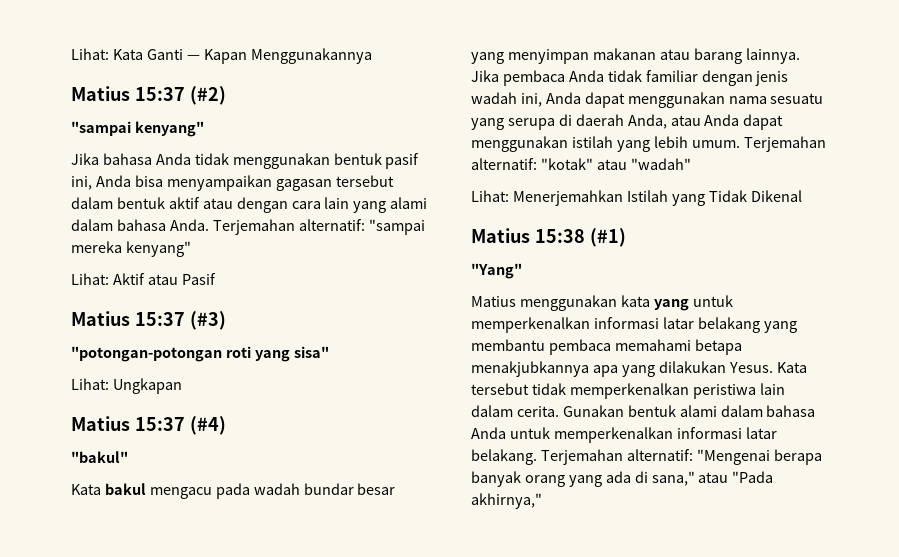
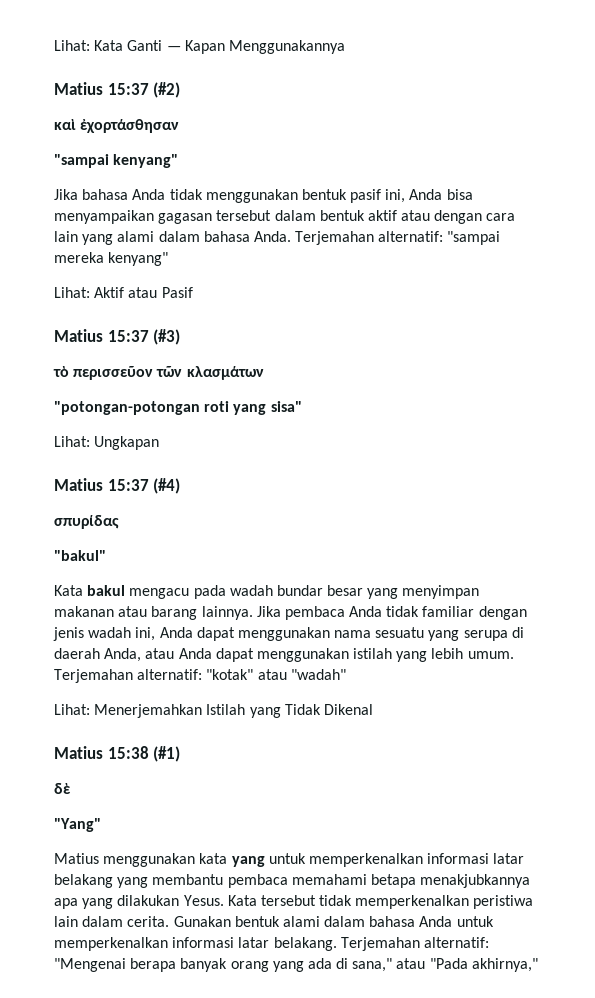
(226, 95) none -> [54,119,180,133] // καὶ ἐχορτάσθησαν
(226, 320) none -> [53,366,264,380] // τὸ περισσεῦον τῶν κλασμάτων
(226, 425) none -> [54,515,119,529] // σπυρίδας
(626, 237) none -> [54,783,71,794] // δὲ

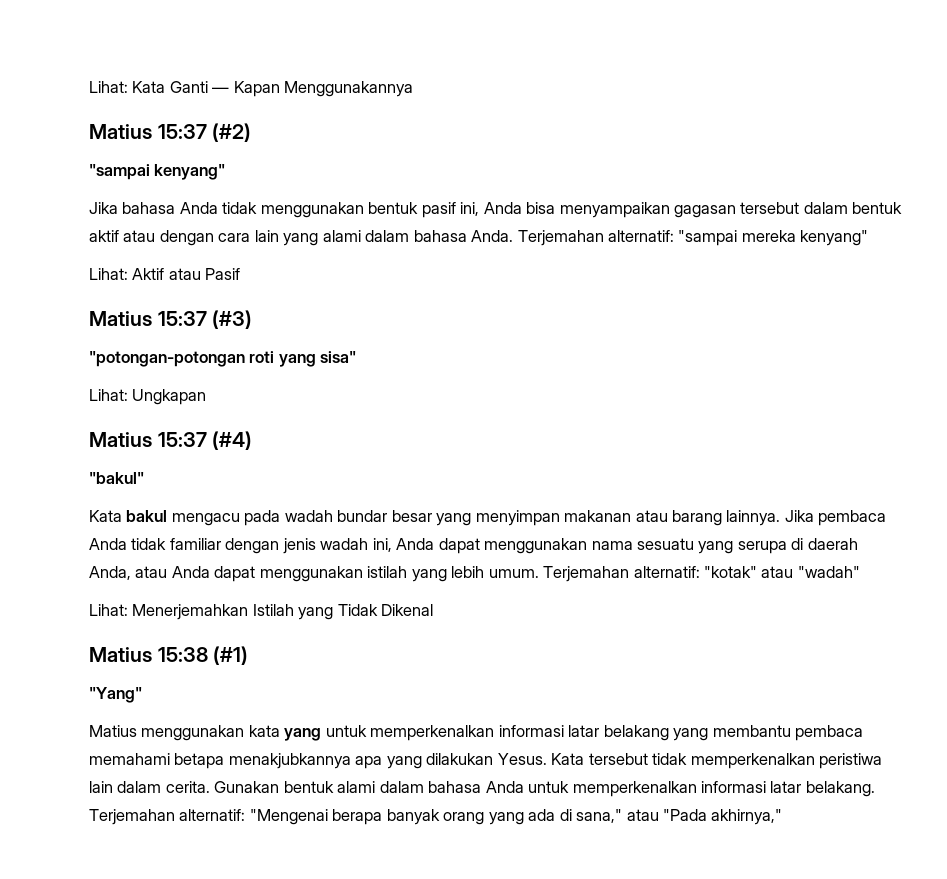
[54,119,180,133] // καὶ ἐχορτάσθησαν -> (252, 132) none
[53,366,264,380] // τὸ περισσεῦον τῶν κλασμάτων -> (253, 319) none
[54,515,119,529] // σπυρίδας -> (253, 440) none
[54,783,71,794] // δὲ -> (249, 655) none

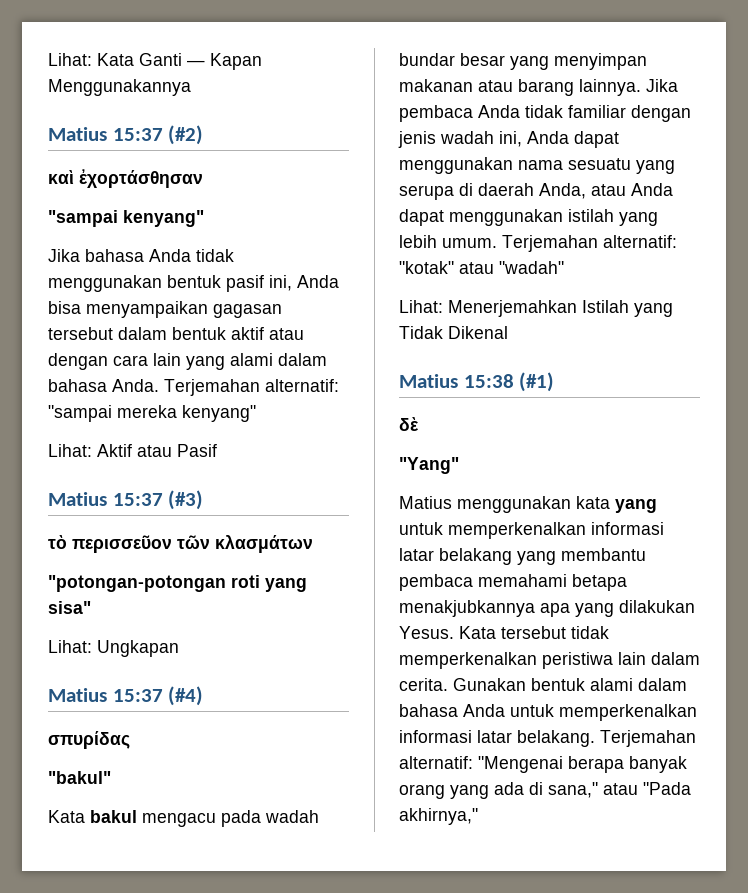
(252, 132) none -> [48,169,203,188] // καὶ ἐχορτάσθησαν
(253, 319) none -> [48,535,313,553] // τὸ περισσεῦον τῶν κλασμάτων
(253, 440) none -> [48,731,130,749] // σπυρίδας
(249, 655) none -> [399,417,419,431] // δὲ

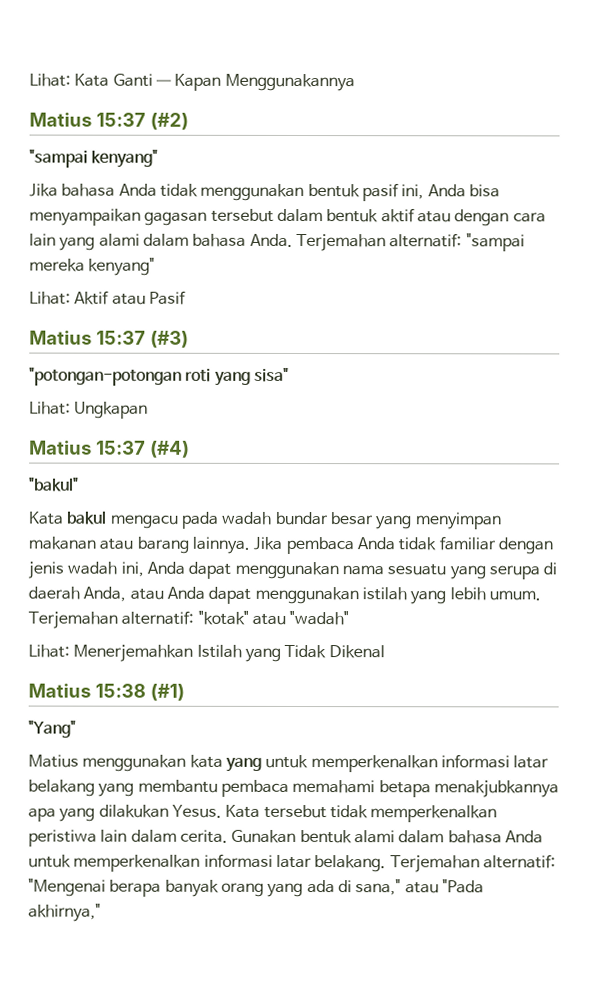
[48,169,203,188] // καὶ ἐχορτάσθησαν -> (189, 121) none
[48,535,313,553] // τὸ περισσεῦον τῶν κλασμάτων -> (189, 339) none
[48,731,130,749] // σπυρίδας -> (190, 449) none
[399,417,419,431] // δὲ -> (185, 692) none

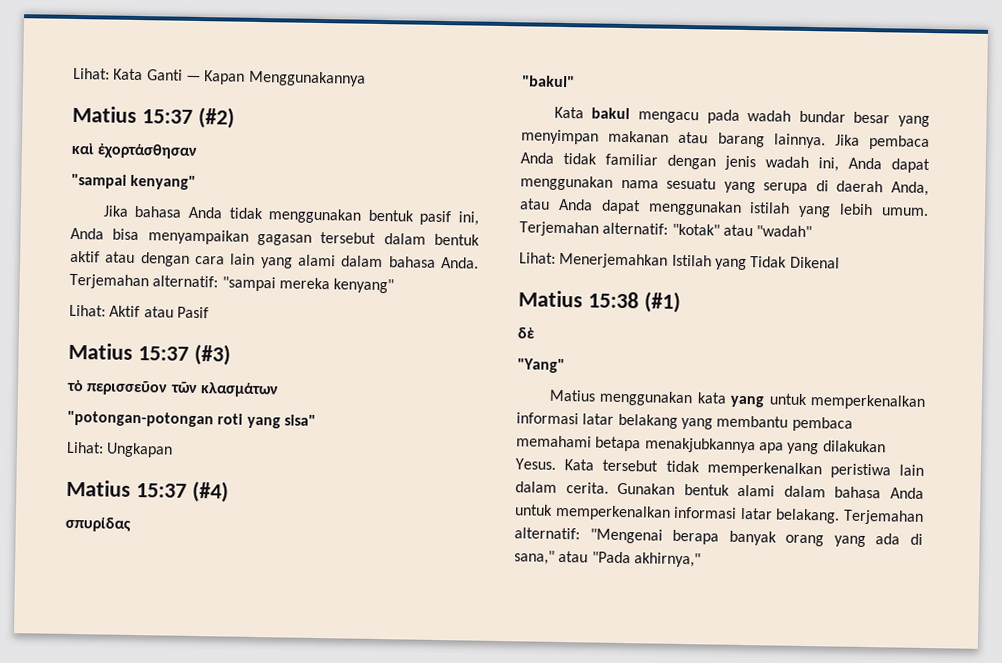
(189, 121) none -> [71,142,199,160] // καὶ ἐχορτάσθησαν
(189, 339) none -> [66,379,279,398] // τὸ περισσεῦον τῶν κλασμάτων
(190, 449) none -> [65,516,131,532] // σπυρίδας
(185, 692) none -> [517,327,536,339] // δὲ

